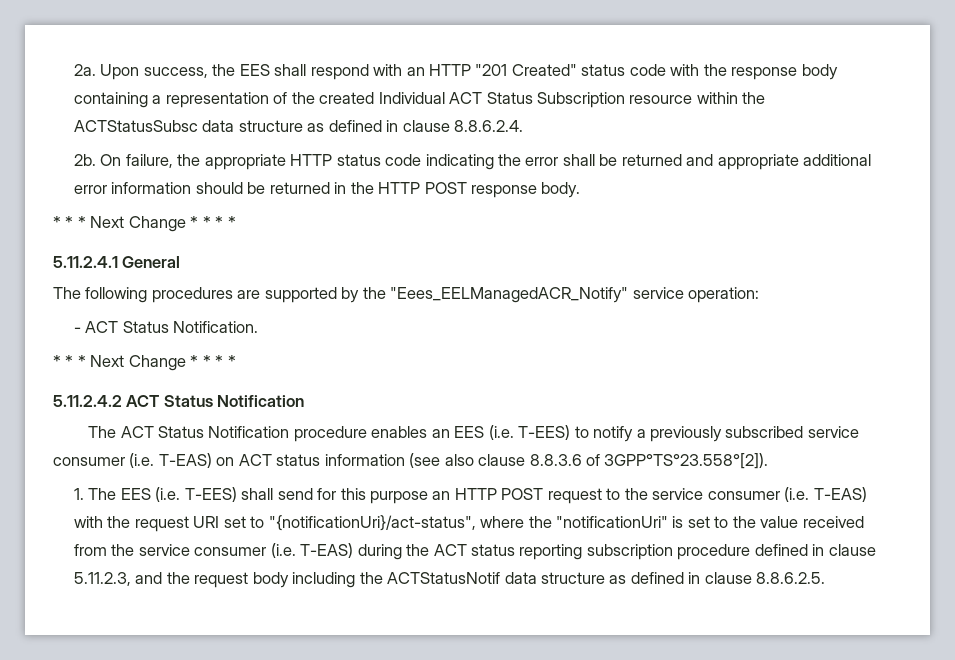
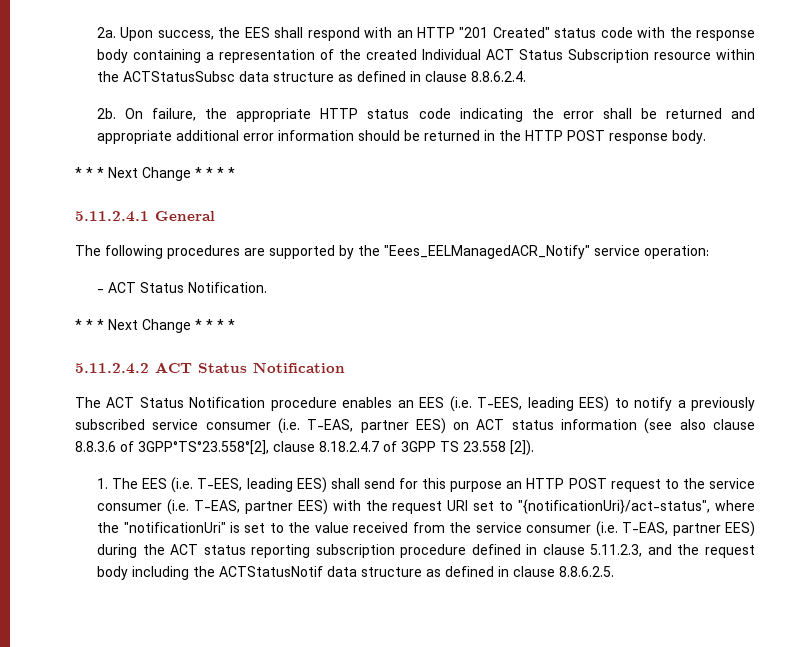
[518,425,571,440] T-EES) -> [477,396,610,412] T-EES, leading EES)
[158,453,212,468] T-EAS) -> [307,418,446,434] T-EAS, partner EES)
[604,453,769,469] 3GPP°TS°23.558°[2]). -> [138,440,534,456] 3GPP°TS°23.558°[2], clause 8.18.2.4.7 of 3GPP TS 23.558 [2]).
[184,487,237,502] T-EES) -> [197,477,327,493] T-EES, leading EES)
[813,487,867,502] T-EAS) -> [193,499,328,515] T-EAS, partner EES)
[300,543,354,558] T-EAS) -> [622,521,755,537] T-EAS, partner EES)

